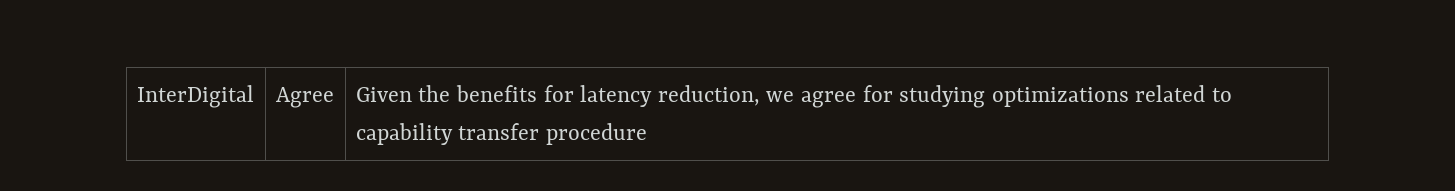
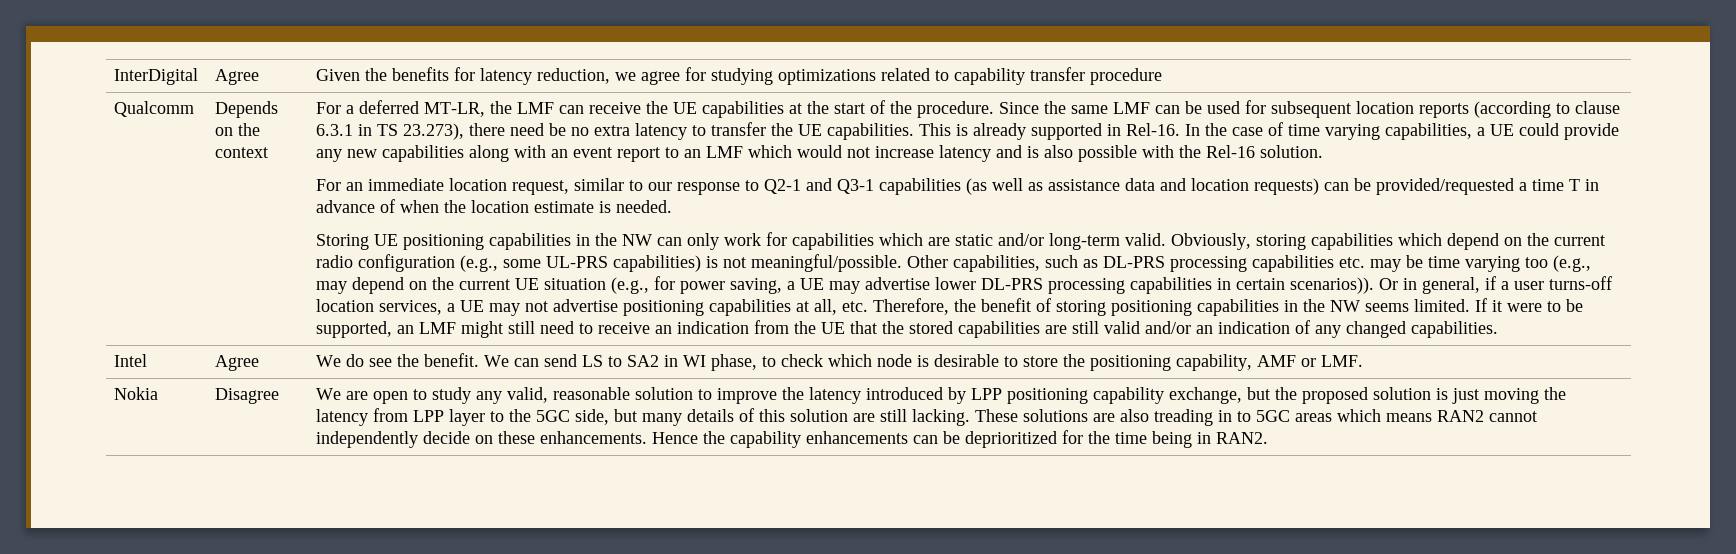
(647, 134) none -> [114,101,195,117] [215,101,279,118] [215,123,261,136] [215,147,269,158] [316,100,1621,118] [316,122,1620,140] [316,145,1324,162] [316,178,1600,195] [316,199,673,213] [316,232,1606,250] [316,254,1592,272] [316,276,1613,294] [316,298,1584,316] [316,320,1499,338] [114,354,148,367] [215,355,260,371] [316,353,1364,371] [114,387,159,400] [215,388,280,404] [316,387,1567,404] [316,408,1538,426] [316,430,1269,448] // Qualcomm | Depends on the context | For a deferred MT-LR, the LMF can receive the UE capabilities at the start of the procedure. Since the same LMF can be used for subsequent location reports (according to clause 6.3.1 in TS 23.273), there need be no extra latency to transfer the UE capabilities. This is already supported in Rel-16. In the case of time varying capabilities, a UE could provide any new capabilities along with an event report to an LMF which would not increase latency and is also possible with the Rel-16 solution. // For an immediate location request, similar to our response to Q2-1 and Q3-1 capabilities (as well as assistance data and location requests) can be provided/requested a time T in advance of when the location estimate is needed. // Storing UE positioning capabilities in the NW can only work for capabilities which are static and/or long-term valid. Obviously, storing capabilities which depend on the current radio configuration (e.g., some UL-PRS capabilities) is not meaningful/possible. Other capabilities, such as DL-PRS processing capabilities etc. may be time varying too (e.g., may depend on the current UE situation (e.g., for power saving, a UE may advertise lower DL-PRS processing capabilities in certain scenarios)). Or in general, if a user turns-off location services, a UE may not advertise positioning capabilities at all, etc. Therefore, the benefit of storing positioning capabilities in the NW seems limited. If it were to be supported, an LMF might still need to receive an indication from the UE that the stored capabilities are still valid and/or an indication of any changed capabilities. // Intel | Agree | We do see the benefit. We can send LS to SA2 in WI phase, to check which node is desirable to store the positioning capability, AMF or LMF. // Nokia | Disagree | We are open to study any valid, reasonable solution to improve the latency introduced by LPP positioning capability exchange, but the proposed solution is just moving the latency from LPP layer to the 5GC side, but many details of this solution are still lacking. These solutions are also treading in to 5GC areas which means RAN2 cannot independently decide on these enhancements. Hence the capability enhancements can be deprioritized for the time being in RAN2.

